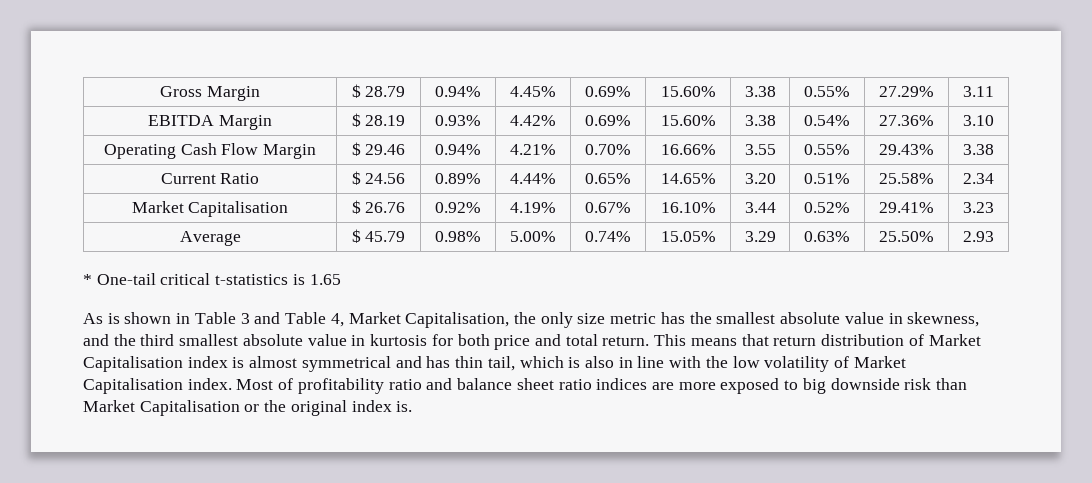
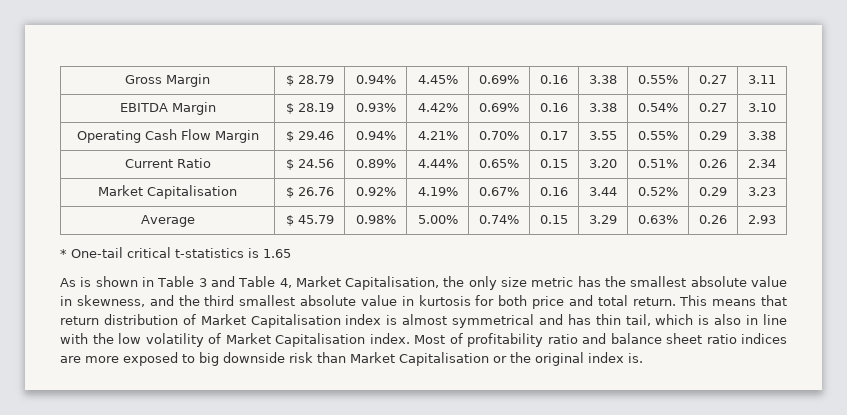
[660,86,716,97] 15.60% -> [540,75,568,84] 0.16
[879,86,934,97] 27.29% -> [699,75,727,84] 0.27
[660,115,716,126] 15.60% -> [540,103,568,112] 0.16
[879,115,934,126] 27.36% -> [699,103,727,112] 0.27
[660,144,716,155] 16.66% -> [540,131,568,140] 0.17
[879,144,934,155] 29.43% -> [699,131,727,140] 0.29
[660,173,716,184] 14.65% -> [540,159,568,168] 0.15
[879,173,934,184] 25.58% -> [699,159,727,168] 0.26
[660,202,716,213] 16.10% -> [540,187,568,196] 0.16
[879,202,934,213] 29.41% -> [699,187,727,196] 0.29
[660,231,716,242] 15.05% -> [540,215,568,224] 0.15
[879,231,934,242] 25.50% -> [699,215,727,224] 0.26

